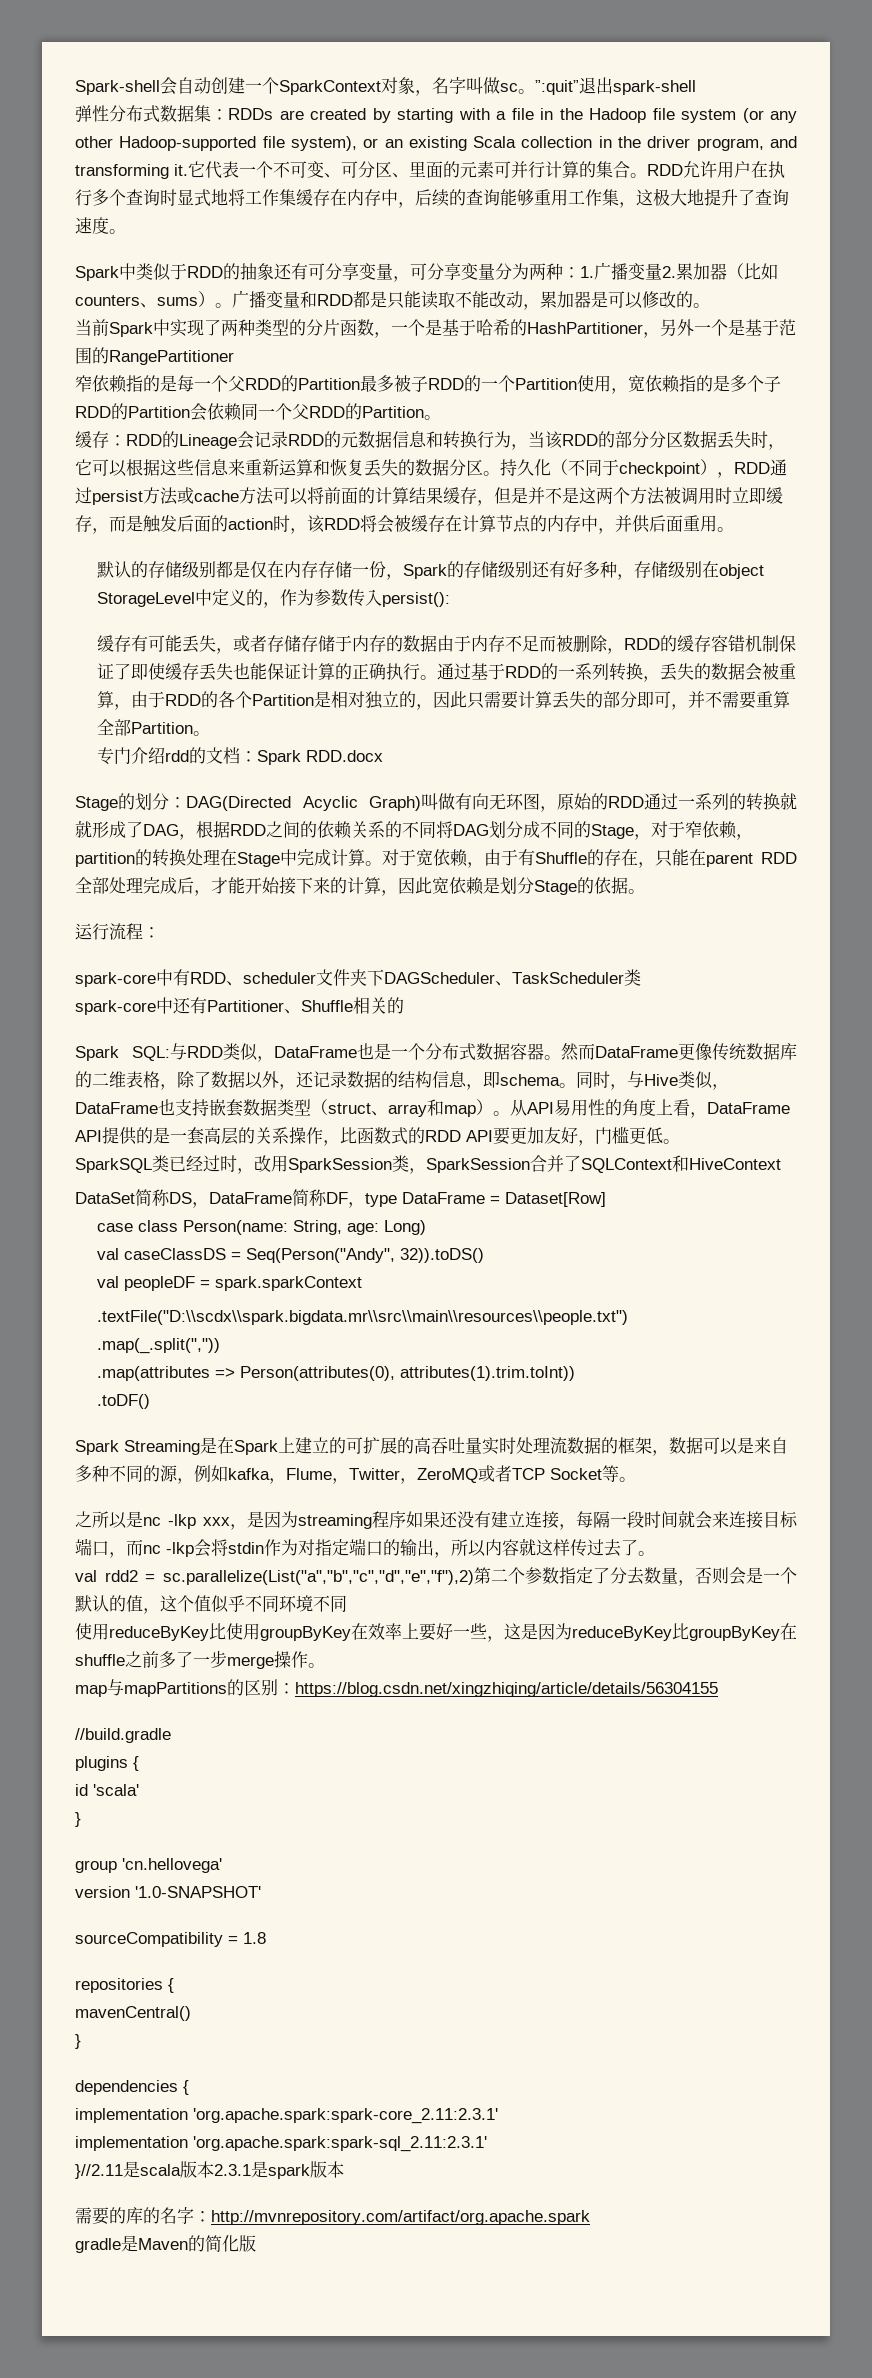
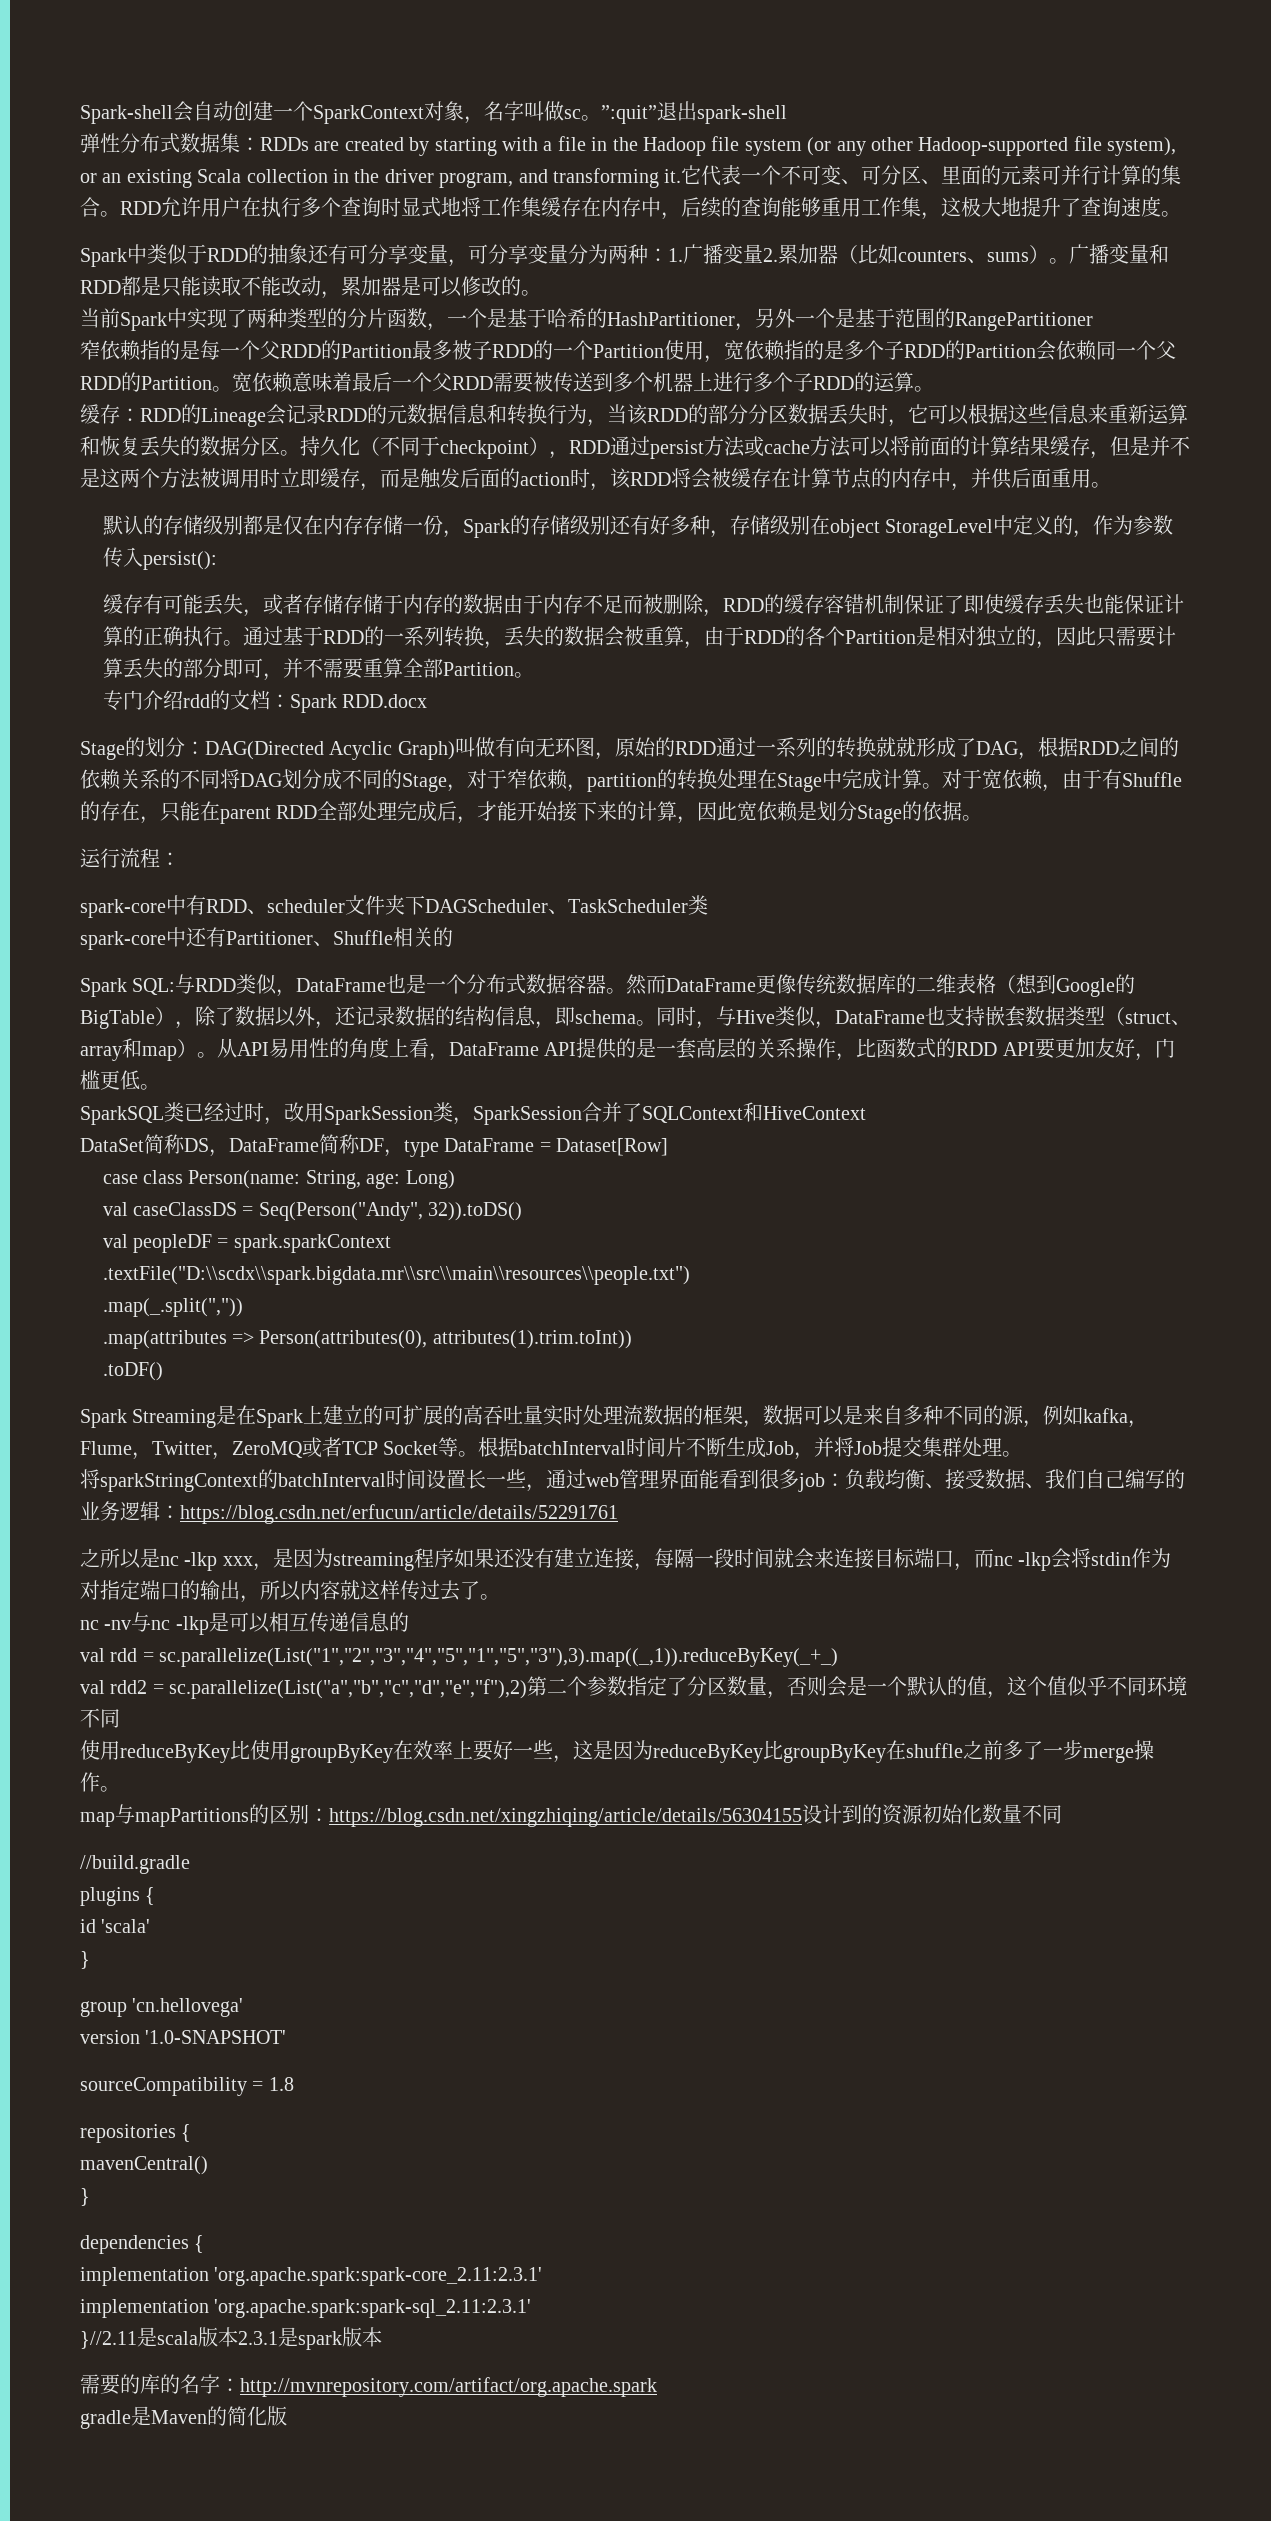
(441, 417) none -> [232,372,934,393] 宽依赖意味着最后一个父RDD需要被传送到多个机器上进行多个子RDD的运算。
(160, 1079) none -> [996,974,1136,997] [80,1007,175,1029] （想到Google的BigTable）
(636, 1479) none -> [478,1437,1023,1460] [80,1469,1185,1492] [80,1501,618,1524] 根据batchInterval时间片不断生成Job，并将Job提交集群处理。 // 将sparkStringContext的batchInterval时间设置长一些，通过web管理界面能看到很多job：负载均衡、接受数据、我们自己编写的业务逻辑：https://blog.csdn.net/erfucun/article/details/52291761
(655, 1553) none -> [80,1612,409,1635] [80,1648,839,1667] // nc -nv与nc -lkp是可以相互传递信息的 // val rdd = sc.parallelize(List("1","2","3","4","5","1","5","3"),3).map((_,1)).reduceByKey(_+_)
[627,1567,644,1585] 去 -> [707,1677,728,1696] 区
(718, 1689) none -> [802,1804,1062,1825] 设计到的资源初始化数量不同

